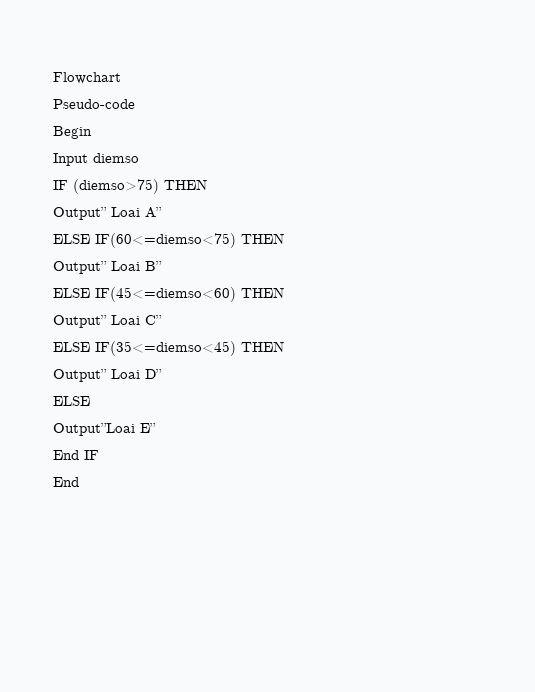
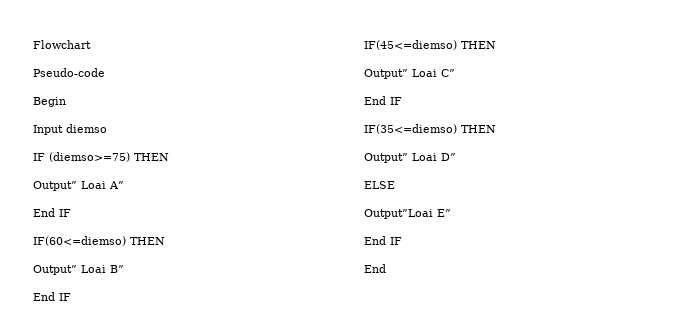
[73,179,159,194] (diemso>75) -> [49,152,130,162] (diemso>=75)
[53,233,236,248] ELSE IF(60<=diemso<75) -> [33,208,71,217] [33,236,126,246] End IF // IF(60<=diemso)
[53,287,236,302] ELSE IF(45<=diemso<60) -> [33,292,71,301] [364,40,457,50] End IF // IF(45<=diemso)
[53,341,236,356] ELSE IF(35<=diemso<45) -> [364,96,402,105] [364,124,457,134] End IF // IF(35<=diemso)

